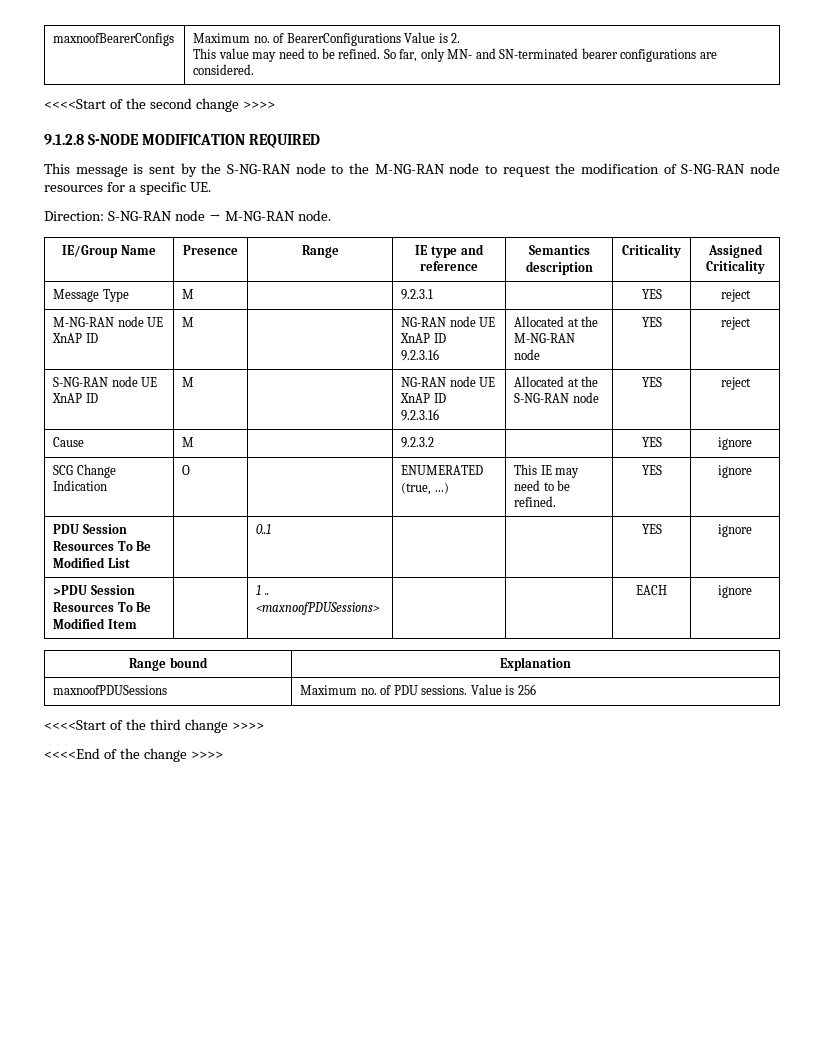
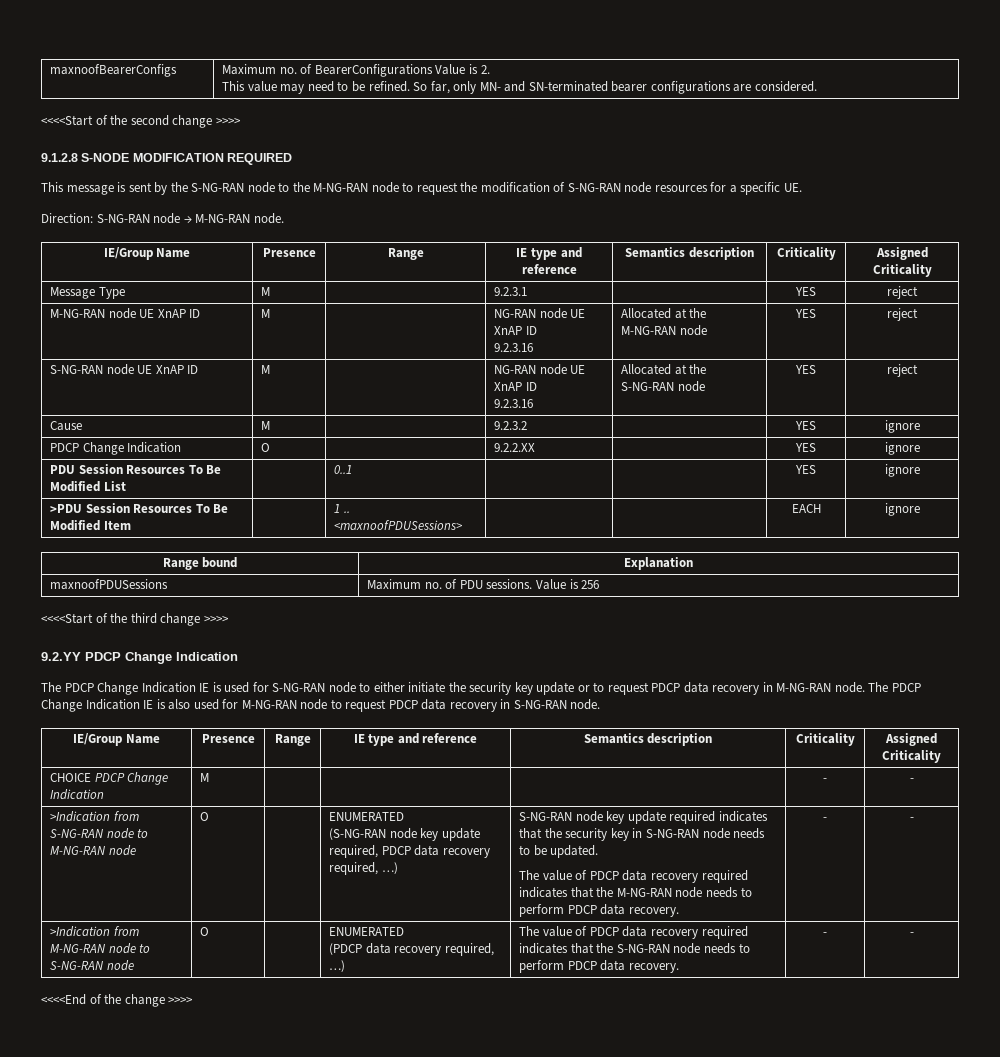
[53,465,74,475] SCG -> [50,443,80,452] PDCP
[401,465,484,475] [401,482,449,495] [514,464,580,478] [514,480,571,491] [514,496,557,507] ENUMERATED (true, ...) | This IE may need to be refined. -> [494,443,536,452] 9.2.2.XX |
(264, 726) none -> [41,652,238,664] [41,682,921,695] [41,699,601,712] [73,733,160,746] [201,734,255,743] [274,734,311,746] [353,733,478,746] [583,733,713,746] [795,733,855,746] [885,733,937,746] [882,750,941,763] [50,772,169,785] [50,789,105,800] [200,773,210,782] [823,778,827,782] [909,778,914,782] [50,811,139,822] [50,828,149,839] [50,845,136,856] [200,812,210,821] [329,812,405,821] [329,828,480,841] [329,845,490,858] [329,862,398,875] [519,811,768,824] [519,828,766,841] [519,845,599,858] [519,870,748,883] [519,887,752,898] [519,904,679,917] [823,817,827,821] [909,817,914,821] [50,926,139,937] [50,943,151,954] [50,960,134,971] [200,927,210,936] [329,927,405,936] [329,943,494,956] [329,960,346,972] [519,926,748,939] [519,943,750,954] [519,960,679,973] [823,932,827,936] [909,932,914,936] // 9.2.YY PDCP Change Indication // The PDCP Change Indication IE is used for S-NG-RAN node to either initiate the security key update or to request PDCP data recovery in M-NG-RAN node. The PDCP Change Indication IE is also used for M-NG-RAN node to request PDCP data recovery in S-NG-RAN node. // IE/Group Name | Presence | Range | IE type and reference | Semantics description | Criticality | Assigned Criticality // CHOICE PDCP Change Indication | M | | | | - | - // >Indication from S-NG-RAN node to M-NG-RAN node | O | | ENUMERATED // (S-NG-RAN node key update required, PDCP data recovery required, …) | S-NG-RAN node key update required indicates that the security key in S-NG-RAN node needs to be updated. // The value of PDCP data recovery required indicates that the M-NG-RAN node needs to perform PDCP data recovery. | - | - // >Indication from M-NG-RAN node to S-NG-RAN node | O | | ENUMERATED // (PDCP data recovery required, …) | The value of PDCP data recovery required indicates that the S-NG-RAN node needs to perform PDCP data recovery. | - | -

